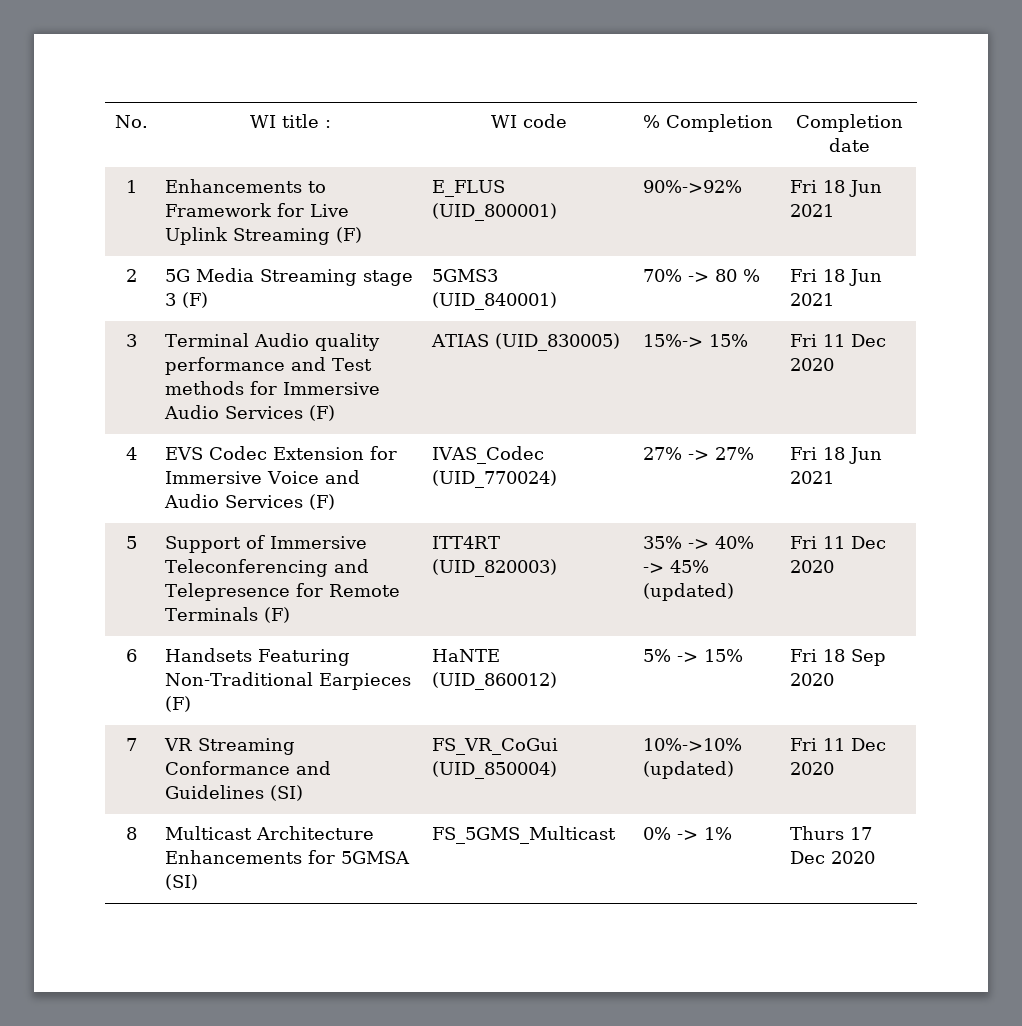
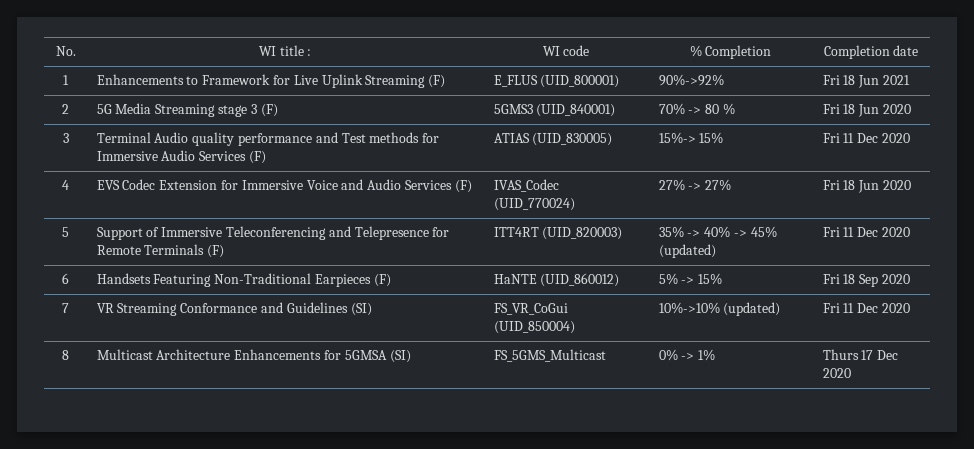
[789,293,834,306] 2021 -> [882,104,911,114] 2020
[789,471,834,484] 2021 -> [882,180,911,190] 2020

